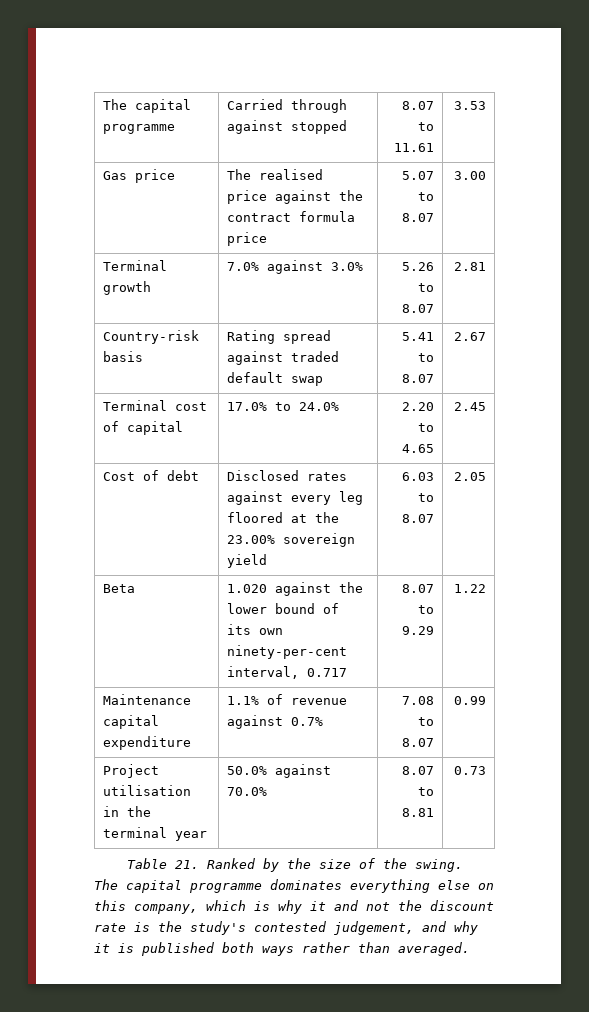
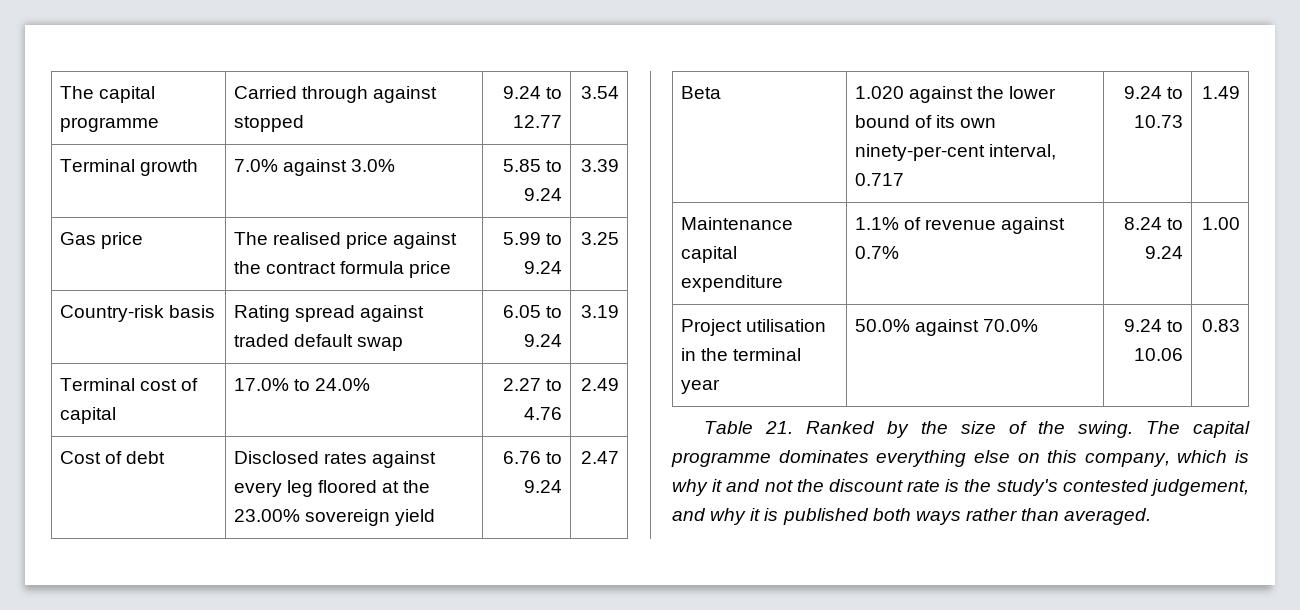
[401,101,434,110] [417,122,434,131] [393,143,434,152] [453,101,486,110] 8.07 to 11.61 | 3.53 -> [503,86,563,99] [513,115,563,128] [581,86,620,99] [59,159,198,176] [233,159,395,176] [503,159,563,172] [524,188,563,201] [581,159,620,172] 9.24 to 12.77 | 3.54 // Terminal growth | 7.0% against 3.0% | 5.85 to 9.24 | 3.39
[401,171,434,180] [417,192,434,201] [401,213,434,222] [453,171,486,180] [103,260,168,271] [103,281,152,295] [227,260,364,274] [401,262,434,271] [417,283,434,292] [401,304,434,313] [453,262,486,271] 5.07 to 8.07 | 3.00 // Terminal growth | 7.0% against 3.0% | 5.26 to 8.07 | 2.81 -> [503,232,563,245] [524,261,563,274] [581,232,620,245] 5.99 to 9.24 | 3.25
[401,332,434,341] [417,353,434,362] [401,374,434,383] [453,332,486,341] 5.41 to 8.07 | 2.67 -> [503,305,563,318] [524,334,563,347] [581,305,620,318] 6.05 to 9.24 | 3.19
[401,402,434,411] [417,423,434,432] [401,444,434,453] [453,402,486,411] 2.20 to 4.65 | 2.45 -> [503,378,563,391] [524,407,563,420] [581,378,620,391] 2.27 to 4.76 | 2.49
[401,472,434,481] [417,493,434,502] [401,514,434,523] [453,472,486,481] 6.03 to 8.07 | 2.05 -> [503,451,563,464] [524,480,563,493] [581,451,620,464] 6.76 to 9.24 | 2.47
[401,584,434,593] [417,605,434,614] [401,626,434,635] [453,584,486,593] 8.07 to 9.29 | 1.22 -> [1124,86,1184,99] [1134,115,1184,128] [1202,86,1241,99] 9.24 to 10.73 | 1.49
[401,696,434,705] [417,717,434,726] [401,738,434,747] [453,696,486,705] 7.08 to 8.07 | 0.99 -> [1124,217,1184,230] [1145,246,1184,259] [1202,217,1241,230] 8.24 to 9.24 | 1.00
[401,766,434,775] [417,787,434,796] [401,808,434,817] [453,766,486,775] 8.07 to 8.81 | 0.73 -> [1124,319,1184,332] [1134,348,1184,361] [1202,319,1241,332] 9.24 to 10.06 | 0.83

